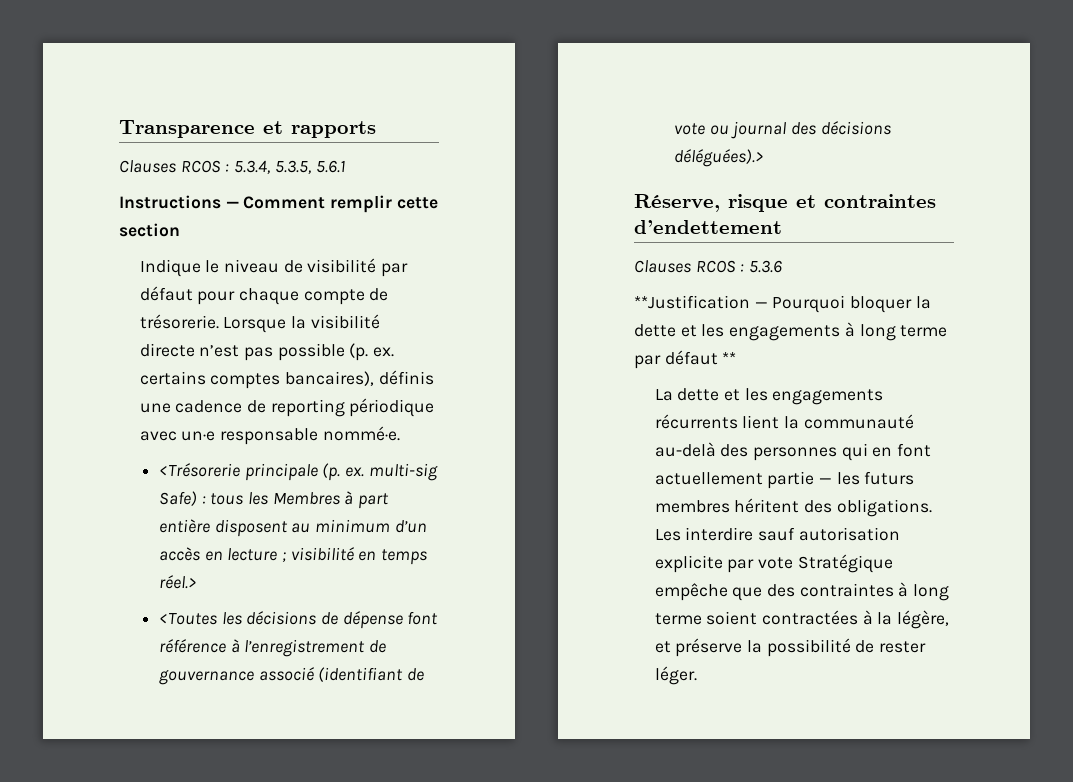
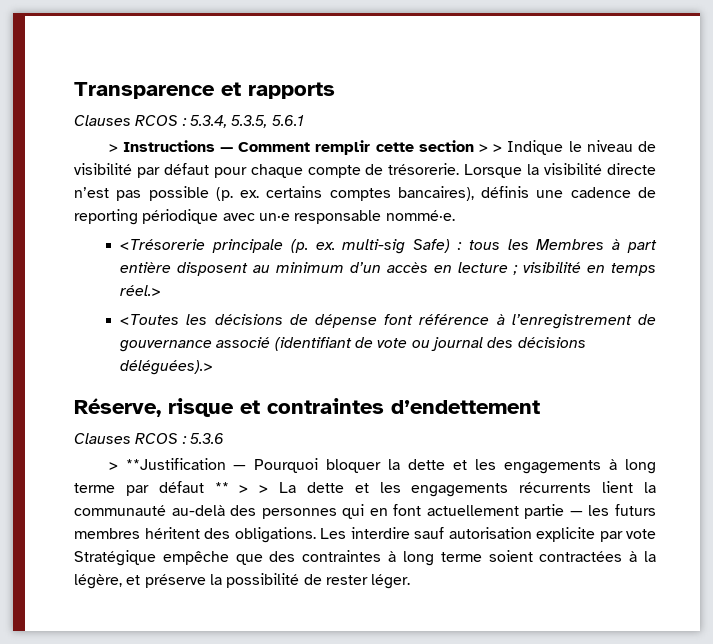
(345, 166) none -> [108,144,118,152] >
(180, 230) // -> [478,144,503,152] > >
(783, 266) none -> [108,462,118,470] >
(737, 358) // -> [239,485,269,493] > >

